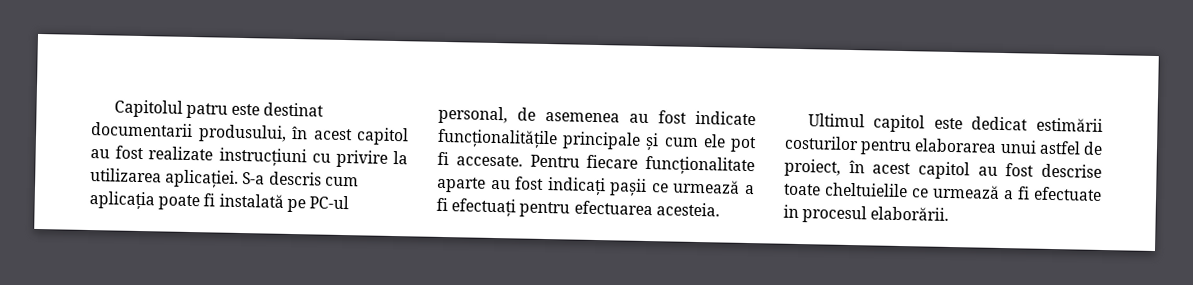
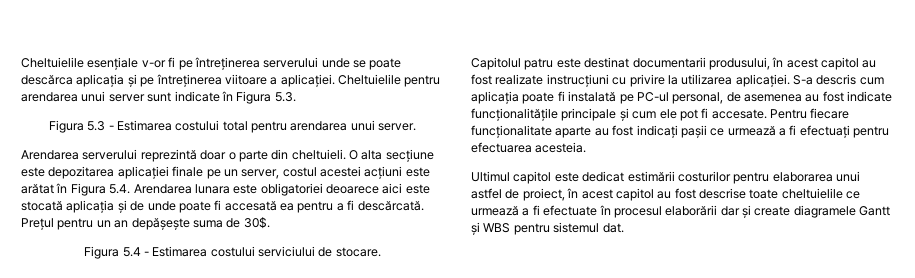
(113, 108) none -> [21,57,402,70] [21,74,441,87] [21,91,296,104] [48,120,417,133] [21,149,434,162] [21,166,430,179] [21,183,430,196] [21,200,424,213] [21,217,270,230] [84,246,381,259] Cheltuielile esențiale v-or fi pe întreținerea serverului unde se poate descărca aplicația și pe întreținerea viitoare a aplicației. Cheltuielile pentru arendarea unui server sunt indicate în Figura 5.3. // Figura 5.3 - Estimarea costului total pentru arendarea unui server. // Arendarea serverului reprezintă doar o parte din cheltuieli. O alta secțiune este depozitarea aplicației finale pe un server, costul acestei acțiuni este arătat în Figura 5.4. Arendarea lunara este obligatoriei deoarece aici este stocată aplicația și de unde poate fi accesată ea pentru a fi descărcată. Prețul pentru un an depășește suma de 30$. // Figura 5.4 - Estimarea costului serviciului de stocare. //
[783,204,950,224] in procesul elaborării. -> [599,205,891,218] [471,222,624,235] în procesul elaborării dar și create diagramele Gantt și WBS pentru sistemul dat.

